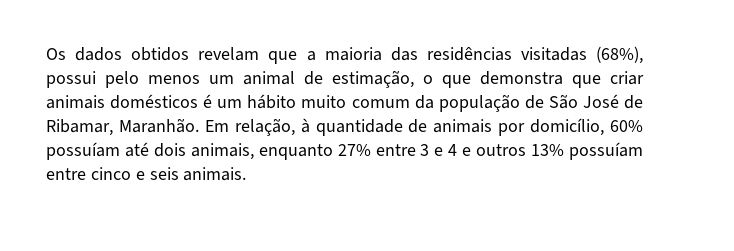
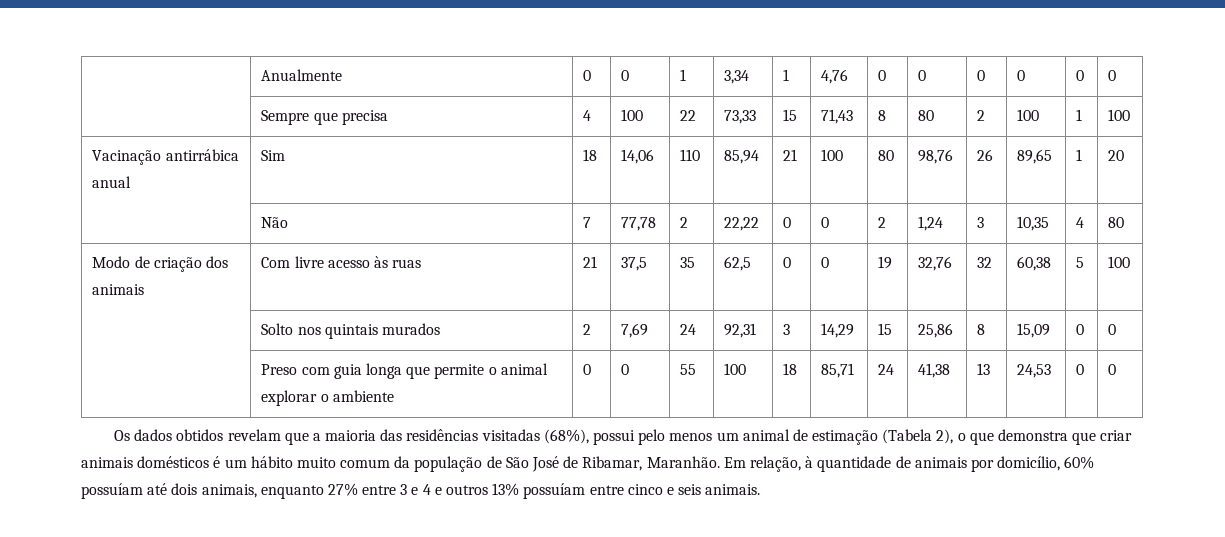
(46, 54) none -> [261,69,343,81] [583,70,592,81] [621,70,630,81] [680,69,687,81] [724,70,750,84] [783,69,790,81] [821,69,849,84] [878,70,887,81] [918,70,927,81] [977,70,986,81] [1017,70,1026,81] [1076,70,1085,81] [1108,70,1117,81] [261,110,388,125] [583,110,592,121] [621,109,644,121] [680,110,697,121] [724,110,757,124] [783,109,798,121] [821,109,854,124] [878,110,887,121] [918,110,935,121] [977,110,986,121] [1017,109,1040,121] [1076,109,1083,121] [1108,109,1131,121] [92,149,239,165] [92,176,132,188] [261,150,286,161] [583,149,598,161] [621,149,655,164] [680,149,701,161] [724,150,760,164] [783,149,798,161] [821,149,844,161] [878,150,895,161] [918,149,954,164] [977,149,994,161] [1017,149,1053,164] [1076,149,1083,161] [1108,150,1125,161] [261,217,289,228] [583,217,592,228] [621,217,657,231] [680,217,689,228] [724,217,760,231] [783,217,792,228] [821,217,830,228] [878,217,887,228] [918,216,944,231] [977,217,985,228] [1017,216,1050,231] [1076,217,1085,228] [1108,217,1125,228] [92,256,229,272] [92,284,145,295] [261,256,422,268] [583,256,598,268] [621,257,648,271] [680,257,696,268] [724,256,752,271] [783,257,792,268] [821,257,830,268] [878,256,893,269] [918,256,953,271] [977,257,993,268] [1017,256,1052,271] [1076,257,1085,268] [1108,256,1131,268] [261,323,441,339] [583,324,592,335] [621,323,649,338] [680,324,697,335] [724,323,757,338] [783,324,791,335] [821,323,855,338] [878,323,893,335] [918,323,954,338] [977,324,986,335] [1017,323,1051,338] [1076,324,1085,335] [1108,324,1117,335] [261,363,548,379] [261,390,394,406] [583,364,592,375] [621,364,630,375] [680,364,697,375] [724,363,747,375] [783,363,798,375] [821,363,855,378] [878,364,895,375] [918,363,951,378] [977,363,991,375] [1017,364,1052,378] [1076,364,1085,375] [1108,364,1117,375] | Anualmente | 0 | 0 | 1 | 3,34 | 1 | 4,76 | 0 | 0 | 0 | 0 | 0 | 0 // | Sempre que precisa | 4 | 100 | 22 | 73,33 | 15 | 71,43 | 8 | 80 | 2 | 100 | 1 | 100 // Vacinação antirrábica anual | Sim | 18 | 14,06 | 110 | 85,94 | 21 | 100 | 80 | 98,76 | 26 | 89,65 | 1 | 20 // | Não | 7 | 77,78 | 2 | 22,22 | 0 | 0 | 2 | 1,24 | 3 | 10,35 | 4 | 80 // Modo de criação dos animais | Com livre acesso às ruas | 21 | 37,5 | 35 | 62,5 | 0 | 0 | 19 | 32,76 | 32 | 60,38 | 5 | 100 // | Solto nos quintais murados | 2 | 7,69 | 24 | 92,31 | 3 | 14,29 | 15 | 25,86 | 8 | 15,09 | 0 | 0 // | Preso com guia longa que permite o animal explorar o ambiente | 0 | 0 | 55 | 100 | 18 | 85,71 | 24 | 41,38 | 13 | 24,53 | 0 | 0 //
[332,70,414,88] estimação, -> [812,429,954,445] estimação (Tabela 2),

